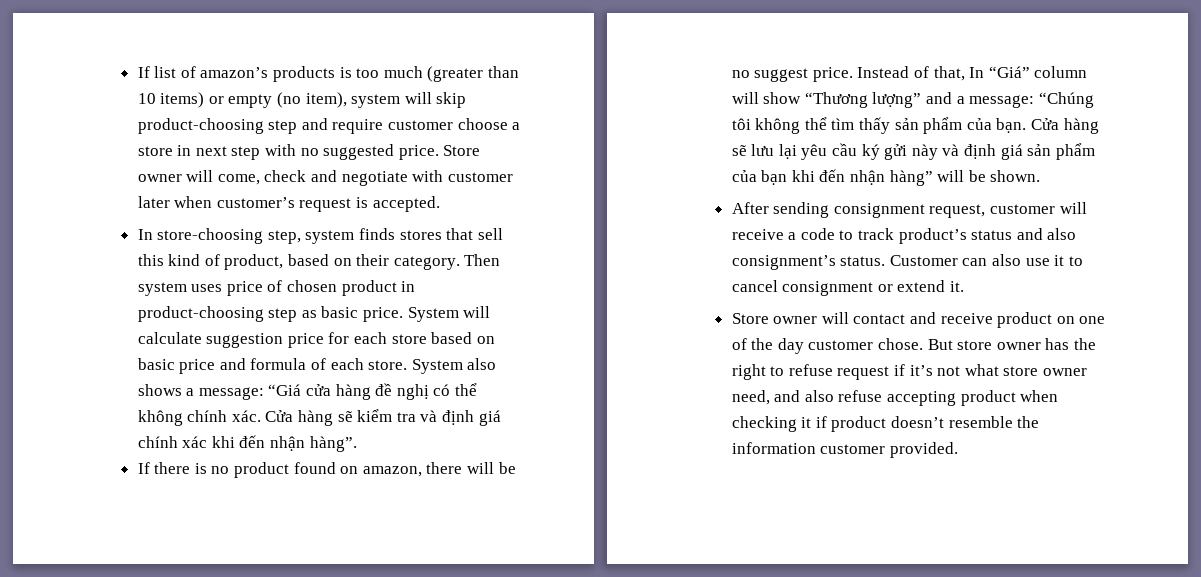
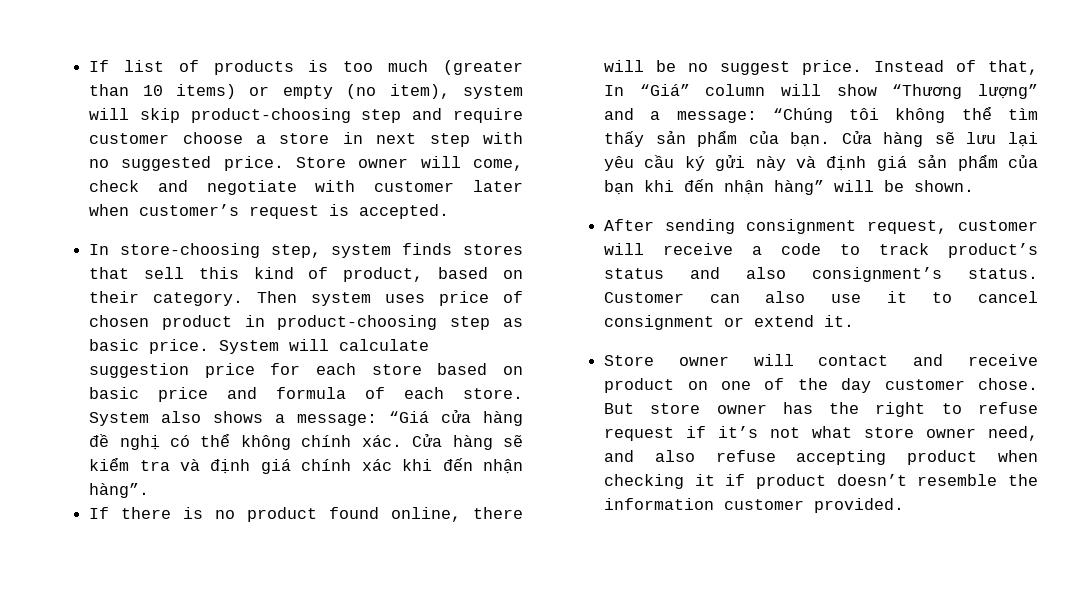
[200,67,269,78] amazon’s -> (199, 66) none
[340,466,422,477] on amazon, -> [391,507,462,522] online,

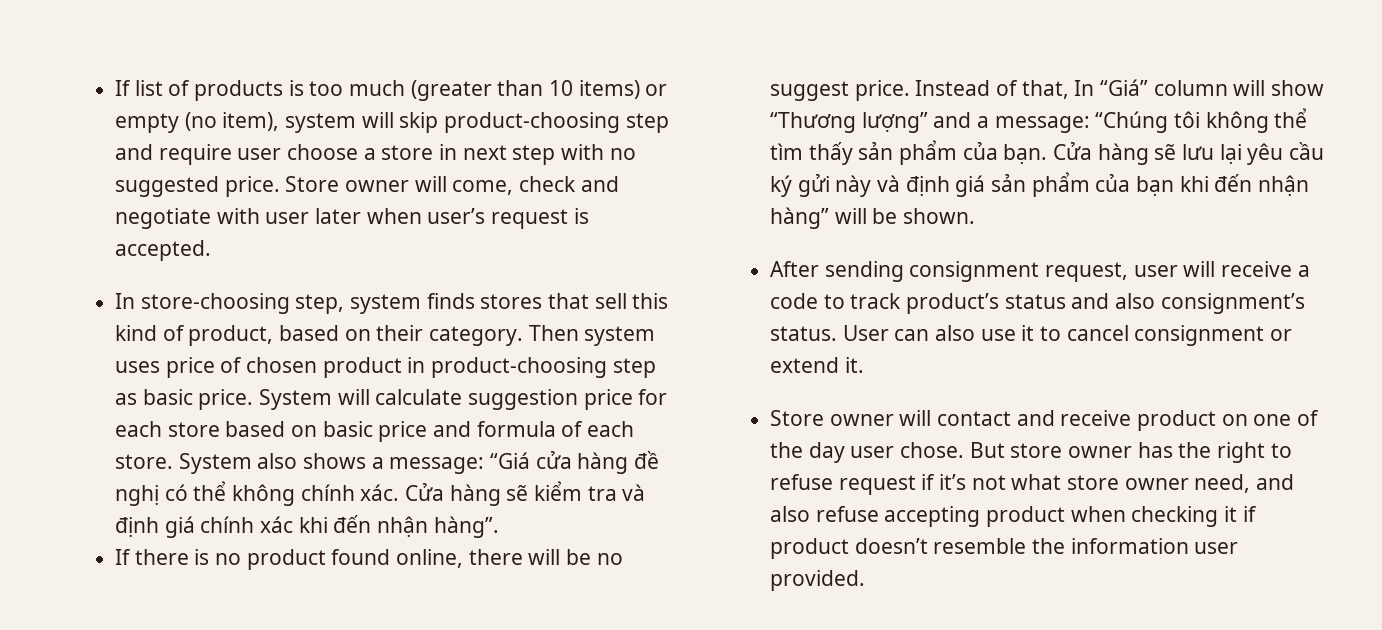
[89,133,170,144] customer -> [237,148,282,160] user
[374,181,455,192] customer -> [265,212,310,224] user
[139,204,240,216] customer’s -> [427,208,486,224] user’s
[958,220,1038,231] customer -> [1133,265,1178,277] user
[604,292,685,303] Customer -> [842,325,889,341] User
[884,379,965,390] customer -> [850,446,895,458] user
[724,499,805,510] customer -> [1194,542,1239,554] user

